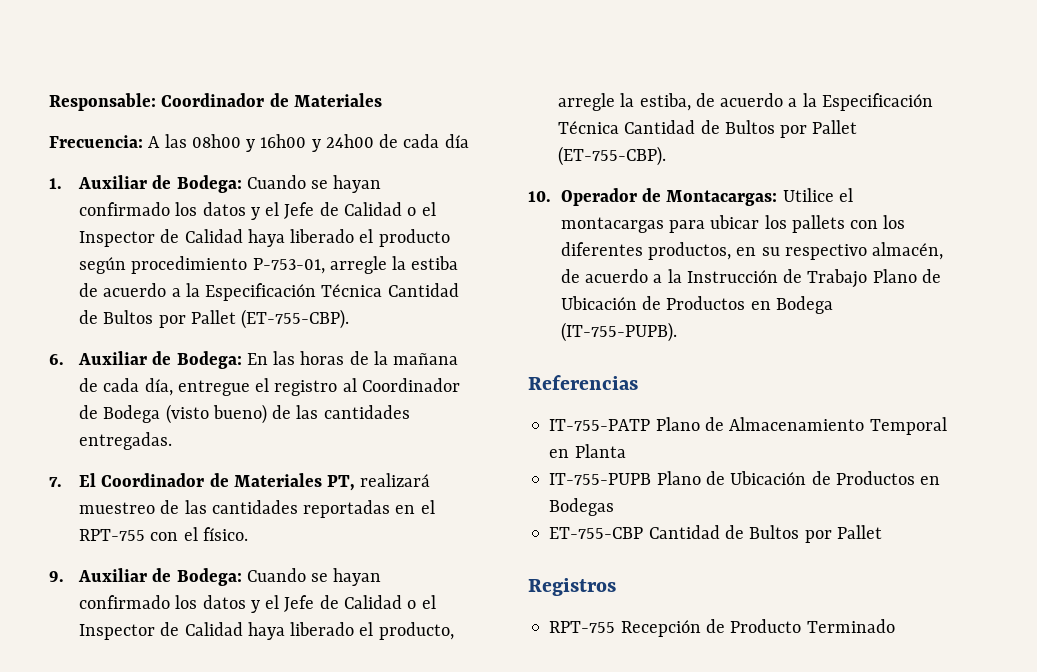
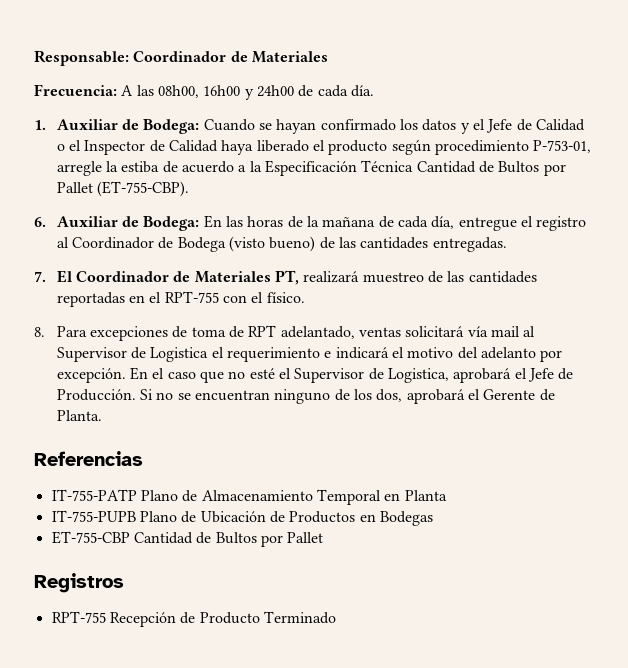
[191,134,256,152] 08h00 y -> [157,85,199,98] 08h00,
[444,134,469,148] día -> [350,85,374,97] día.
[49,568,382,586] [79,595,436,613] [79,622,454,640] [558,93,934,111] [558,120,858,138] [558,146,667,166] [528,188,853,206] [560,215,906,233] [560,242,944,260] [560,269,941,288] [560,296,833,314] [560,322,677,342] 9. Auxiliar de Bodega: Cuando se hayan confirmado los datos y el Jefe de Calidad o el Inspector de Calidad haya liberado el producto, arregle la estiba, de acuerdo a la Especificación Técnica Cantidad de Bultos por Pallet (ET-755-CBP). // 10. Operador de Montacargas: Utilice el montacargas para ubicar los pallets con los diferentes productos, en su respectivo almacén, de acuerdo a la Instrucción de Trabajo Plano de Ubicación de Productos en Bodega (IT-755-PUPB). -> [34,325,536,341] [56,347,563,362] [56,367,574,383] [56,389,555,404] [56,410,102,421] 8. Para excepciones de toma de RPT adelantado, ventas solicitará vía mail al Supervisor de Logistica el requerimiento e indicará el motivo del adelanto por excepción. En el caso que no esté el Supervisor de Logistica, aprobará el Jefe de Producción. Si no se encuentran ninguno de los dos, aprobará el Gerente de Planta.

